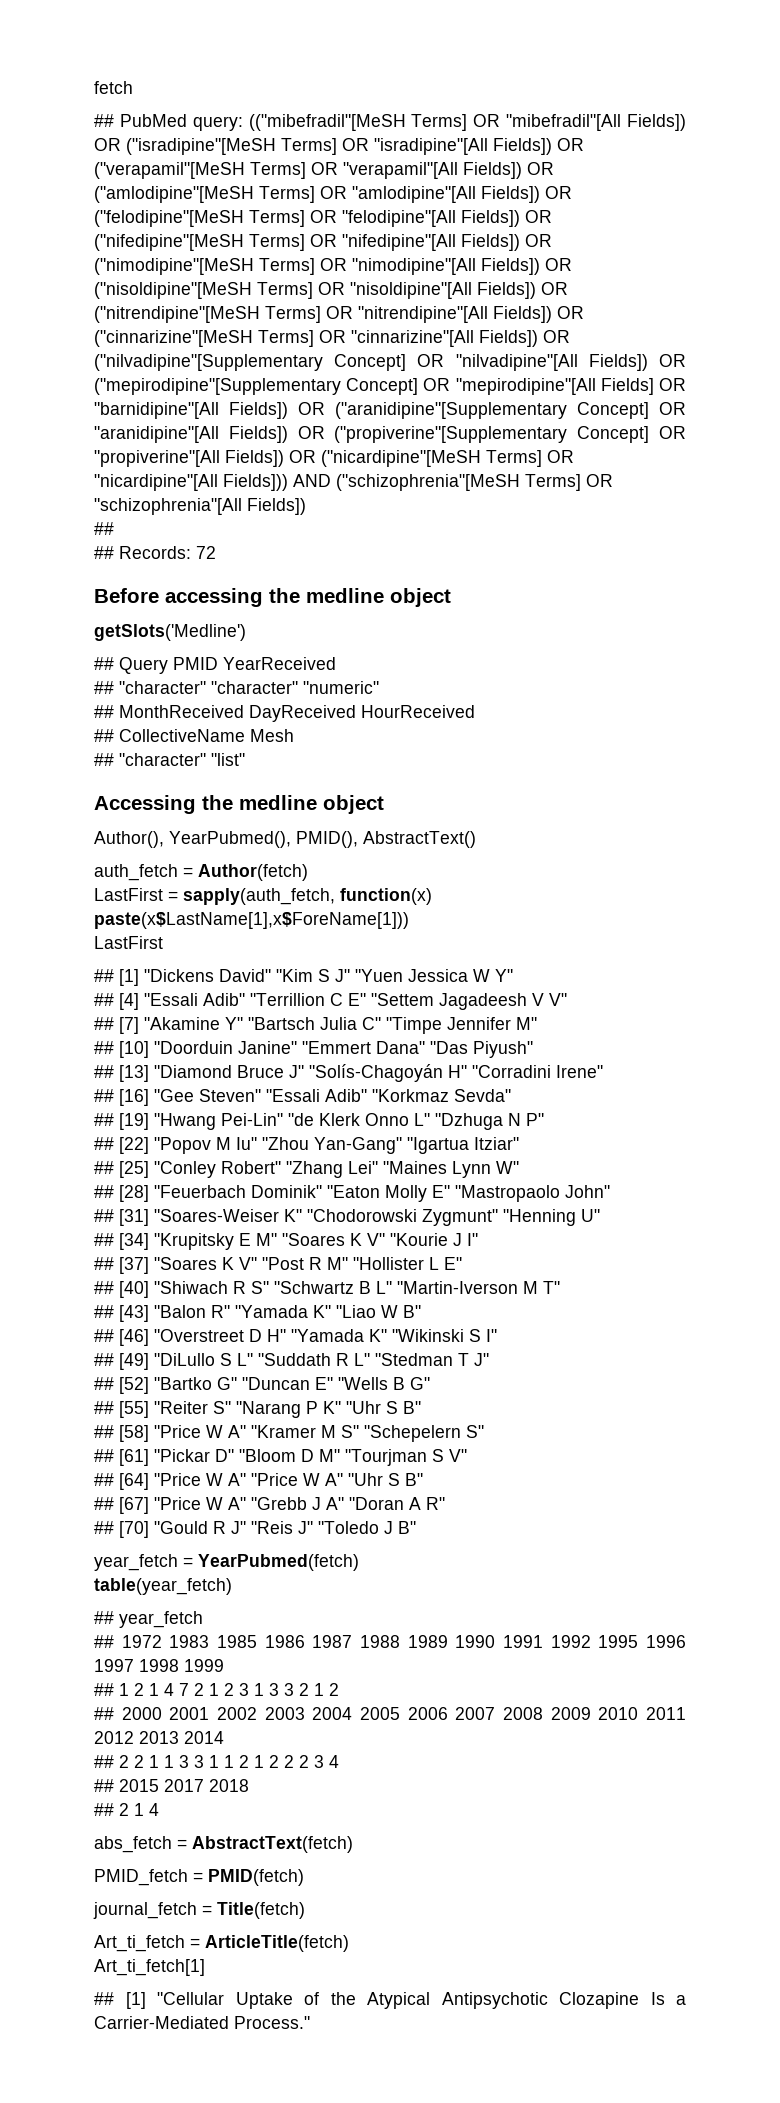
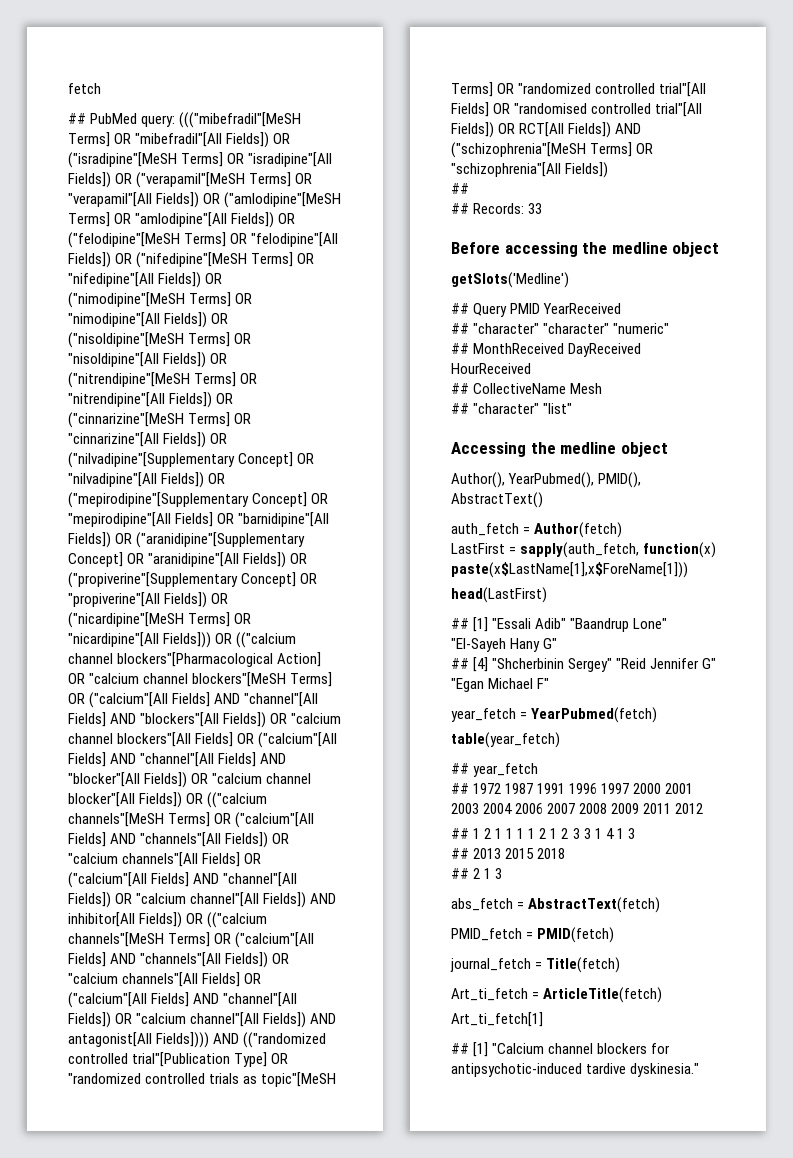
[248,114,406,131] (("mibefradil"[MeSH -> [179,112,302,128] ((("mibefradil"[MeSH
(288, 482) none -> [215,632,297,648] [68,652,322,667] [68,672,333,687] [68,692,319,708] [68,712,342,728] [68,732,338,748] [68,752,287,767] [68,772,312,788] [68,792,268,808] [68,812,315,828] [68,832,290,848] [68,852,262,867] [68,872,298,888] [68,892,337,908] [68,912,268,928] [68,932,315,948] [68,952,290,968] [68,972,262,987] [68,992,298,1008] [68,1012,337,1028] [68,1032,327,1048] [68,1052,289,1067] [68,1072,337,1087] [451,82,707,97] [451,102,703,117] [451,122,612,138] OR (("calcium channel blockers"[Pharmacological Action] OR "calcium channel blockers"[MeSH Terms] OR ("calcium"[All Fields] AND "channel"[All Fields] AND "blockers"[All Fields]) OR "calcium channel blockers"[All Fields] OR ("calcium"[All Fields] AND "channel"[All Fields] AND "blocker"[All Fields]) OR "calcium channel blocker"[All Fields]) OR (("calcium channels"[MeSH Terms] OR ("calcium"[All Fields] AND "channels"[All Fields]) OR "calcium channels"[All Fields] OR ("calcium"[All Fields] AND "channel"[All Fields]) OR "calcium channel"[All Fields]) AND inhibitor[All Fields]) OR (("calcium channels"[MeSH Terms] OR ("calcium"[All Fields] AND "channels"[All Fields]) OR "calcium channels"[All Fields] OR ("calcium"[All Fields] AND "channel"[All Fields]) OR "calcium channel"[All Fields]) AND antagonist[All Fields]))) AND (("randomized controlled trial"[Publication Type] OR "randomized controlled trials as topic"[MeSH Terms] OR "randomized controlled trial"[All Fields] OR "randomised controlled trial"[All Fields]) OR RCT[All Fields])
[196,546,216,559] 72 -> [528,203,543,214] 33
[94,936,163,949] [94,969,513,986] [94,993,567,1010] [94,1017,537,1034] [94,1041,533,1058] [94,1064,603,1082] [94,1089,511,1106] [94,1113,544,1130] [94,1137,519,1154] [94,1161,519,1178] [94,1185,610,1202] [94,1209,600,1226] [94,1233,478,1250] [94,1257,462,1274] [94,1281,560,1298] [94,1305,421,1322] [94,1329,497,1346] [94,1353,489,1370] [94,1377,430,1394] [94,1401,421,1418] [94,1425,484,1442] [94,1449,467,1466] [94,1473,423,1490] [94,1497,445,1514] [94,1521,416,1538] LastFirst // ## [1] "Dickens David" "Kim S J" "Yuen Jessica W Y" // ## [4] "Essali Adib" "Terrillion C E" "Settem Jagadeesh V V" // ## [7] "Akamine Y" "Bartsch Julia C" "Timpe Jennifer M" // ## [10] "Doorduin Janine" "Emmert Dana" "Das Piyush" // ## [13] "Diamond Bruce J" "Solís-Chagoyán H" "Corradini Irene" // ## [16] "Gee Steven" "Essali Adib" "Korkmaz Sevda" // ## [19] "Hwang Pei-Lin" "de Klerk Onno L" "Dzhuga N P" // ## [22] "Popov M Iu" "Zhou Yan-Gang" "Igartua Itziar" // ## [25] "Conley Robert" "Zhang Lei" "Maines Lynn W" // ## [28] "Feuerbach Dominik" "Eaton Molly E" "Mastropaolo John" // ## [31] "Soares-Weiser K" "Chodorowski Zygmunt" "Henning U" // ## [34] "Krupitsky E M" "Soares K V" "Kourie J I" // ## [37] "Soares K V" "Post R M" "Hollister L E" // ## [40] "Shiwach R S" "Schwartz B L" "Martin-Iverson M T" // ## [43] "Balon R" "Yamada K" "Liao W B" // ## [46] "Overstreet D H" "Yamada K" "Wikinski S I" // ## [49] "DiLullo S L" "Suddath R L" "Stedman T J" // ## [52] "Bartko G" "Duncan E" "Wells B G" // ## [55] "Reiter S" "Narang P K" "Uhr S B" // ## [58] "Price W A" "Kramer M S" "Schepelern S" // ## [61] "Pickar D" "Bloom D M" "Tourjman S V" // ## [64] "Price W A" "Price W A" "Uhr S B" // ## [67] "Price W A" "Grebb J A" "Doran A R" // ## [70] "Gould R J" "Reis J" "Toledo J B" -> [451,587,547,603] [451,617,668,632] [451,638,558,652] [451,657,717,672] [451,678,550,692] head(LastFirst) // ## [1] "Essali Adib" "Baandrup Lone" "El-Sayeh Hany G" // ## [4] "Shcherbinin Sergey" "Reid Jennifer G" "Egan Michael F"
[169,1635,687,1648] [94,1659,224,1672] [94,1683,339,1696] [94,1707,687,1720] [94,1731,224,1744] [94,1755,204,1768] 1983 1985 1986 1987 1988 1989 1990 1991 1992 1995 1996 1997 1998 1999 // ## 1 2 1 4 7 2 1 2 3 1 3 3 2 1 2 // ## 2000 2001 2002 2003 2004 2005 2006 2007 2008 2009 2010 2011 2012 2013 2014 // ## 2 2 1 1 3 3 -> [505,783,694,794] [451,803,704,814] [451,828,514,839] 1987 1991 1996 1997 2000 2001 2003 2004 2006 2007 2008 2009 2011 2012 // ## 1 2 1 1
[284,1755,339,1768] [94,1779,204,1792] 2 2 3 4 // ## 2015 2017 -> [572,828,635,839] [451,848,535,859] 3 3 1 4 1 3 // ## 2013 2015
[149,1803,159,1816] 4 -> [495,868,503,879] 3
[157,1992,686,2009] [94,2016,310,2029] "Cellular Uptake of the Atypical Antipsychotic Clozapine Is a Carrier-Mediated Process." -> [492,1043,671,1054] [451,1063,700,1077] "Calcium channel blockers for antipsychotic-induced tardive dyskinesia."

